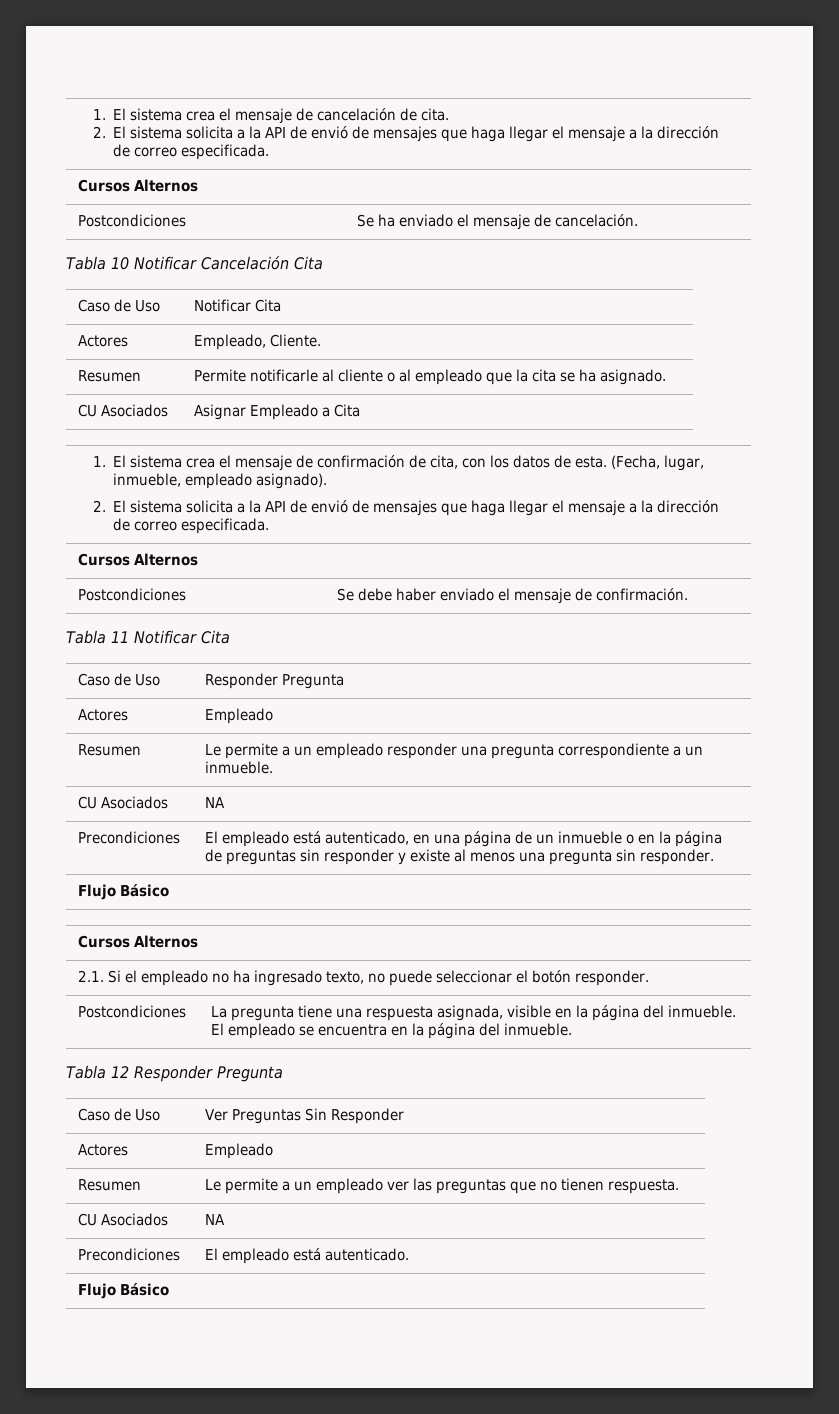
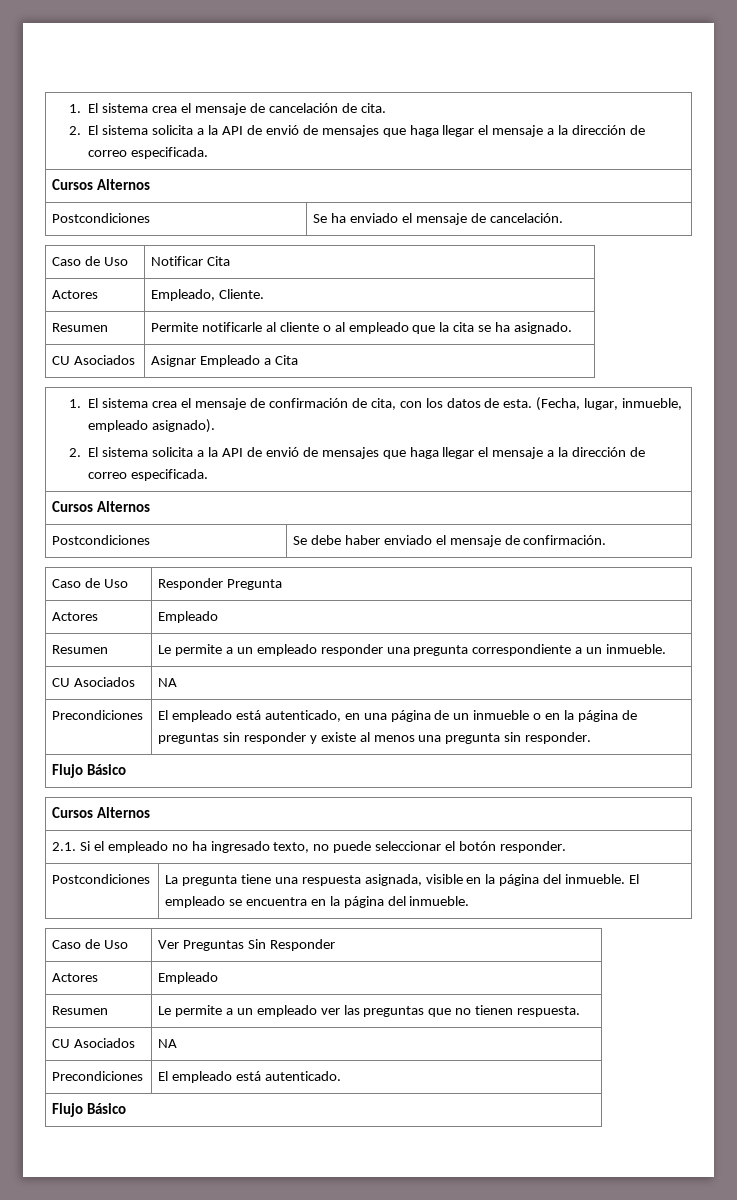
[66,256,323,270] // Tabla 10 Notificar Cancelación Cita -> (563, 218) none
[66,630,230,644] // Tabla 11 Notificar Cita -> (607, 540) none
[66,1065,283,1082] // Tabla 12 Responder Pregunta -> (470, 901) none

